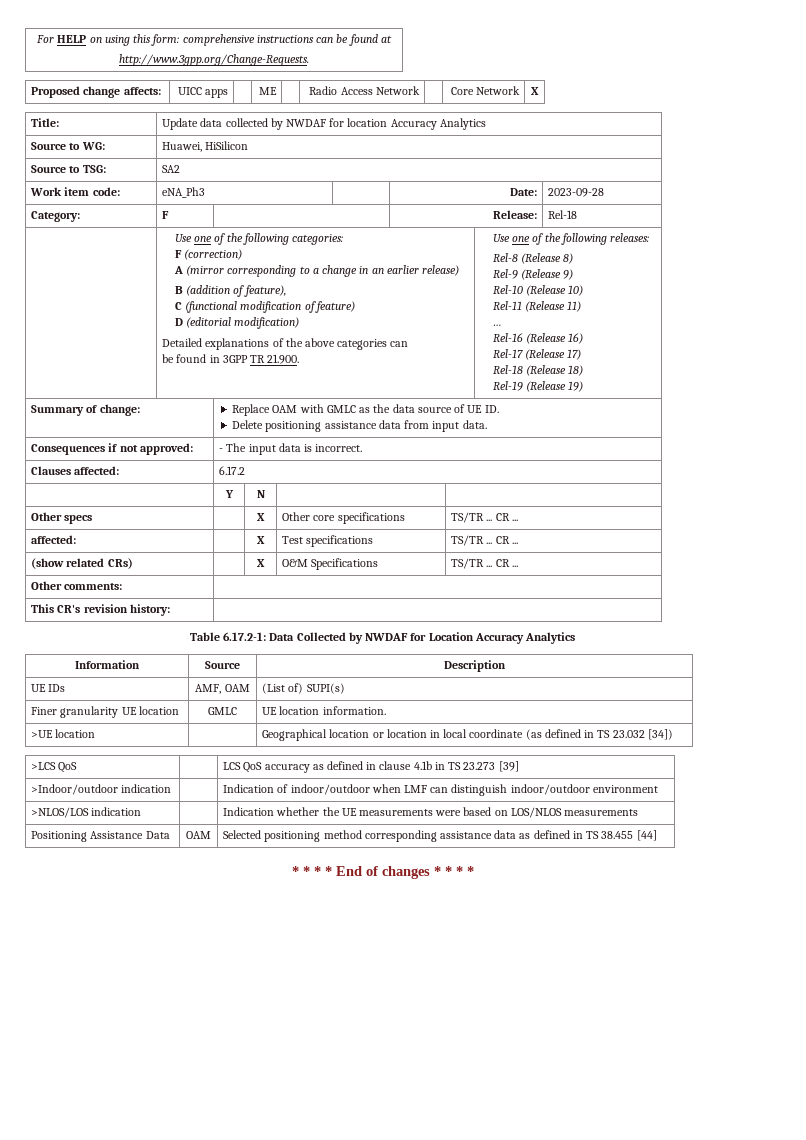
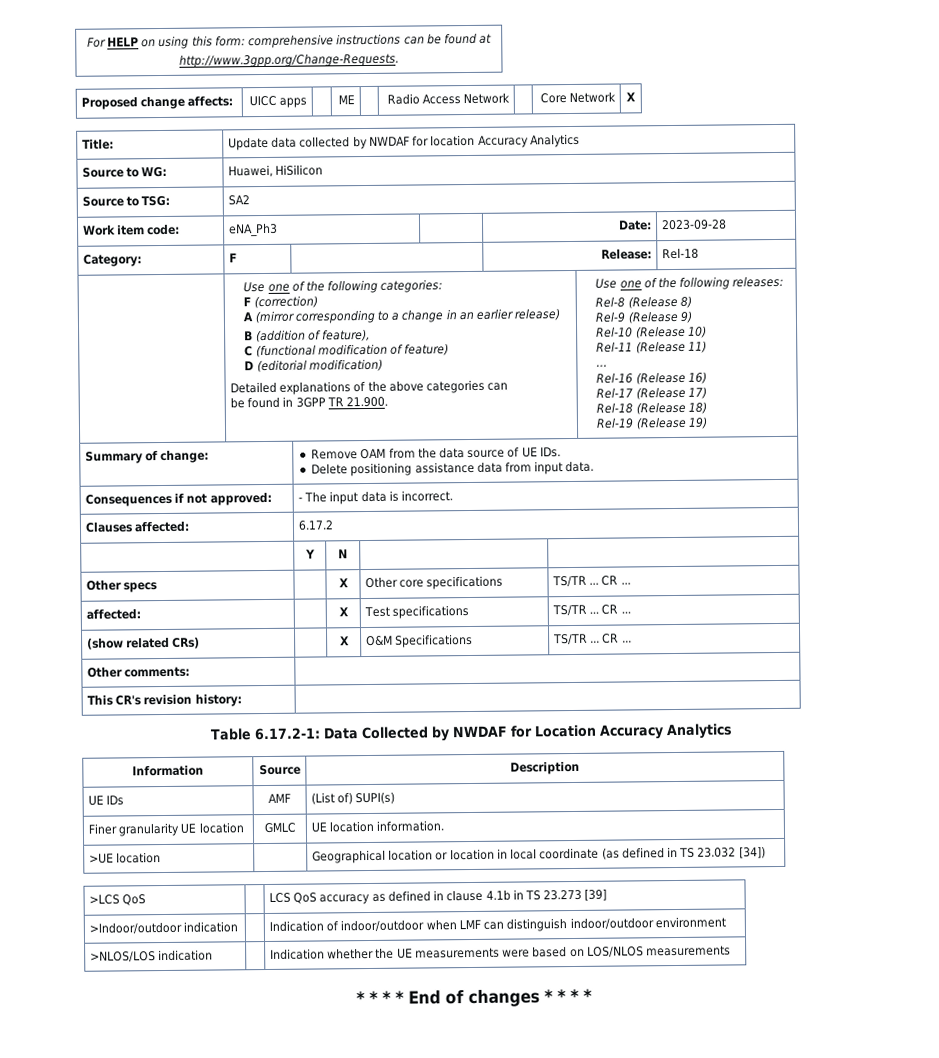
[232,404,371,416] Replace OAM with GMLC as -> [311,447,416,460] Remove OAM from
[484,405,499,413] ID. -> [539,447,561,458] IDs.
[195,684,250,694] AMF, OAM -> [268,793,291,803] AMF
[31,831,170,842] [186,831,211,839] [223,830,657,842] // Positioning Assistance Data | OAM | Selected positioning method corresponding assistance data as defined in TS 38.455 [44] -> (731, 951) none

